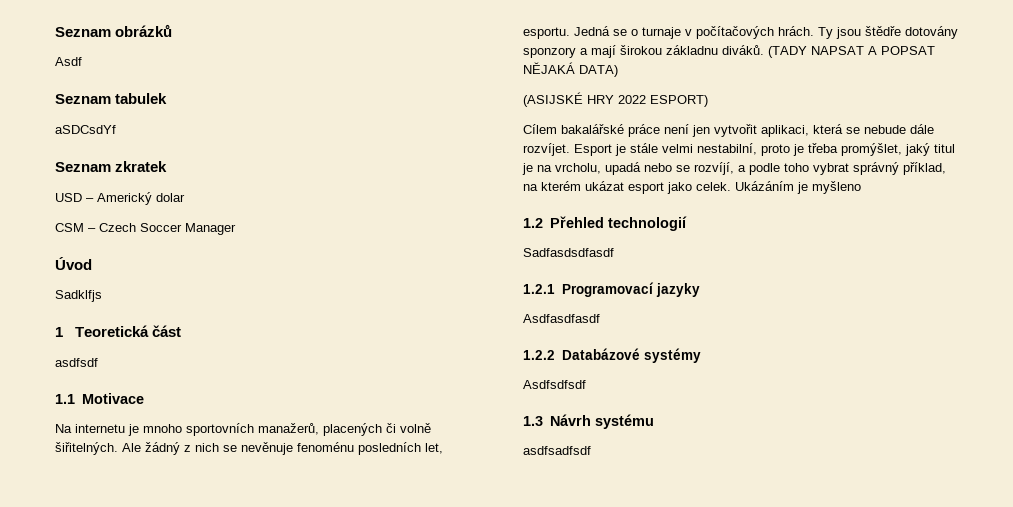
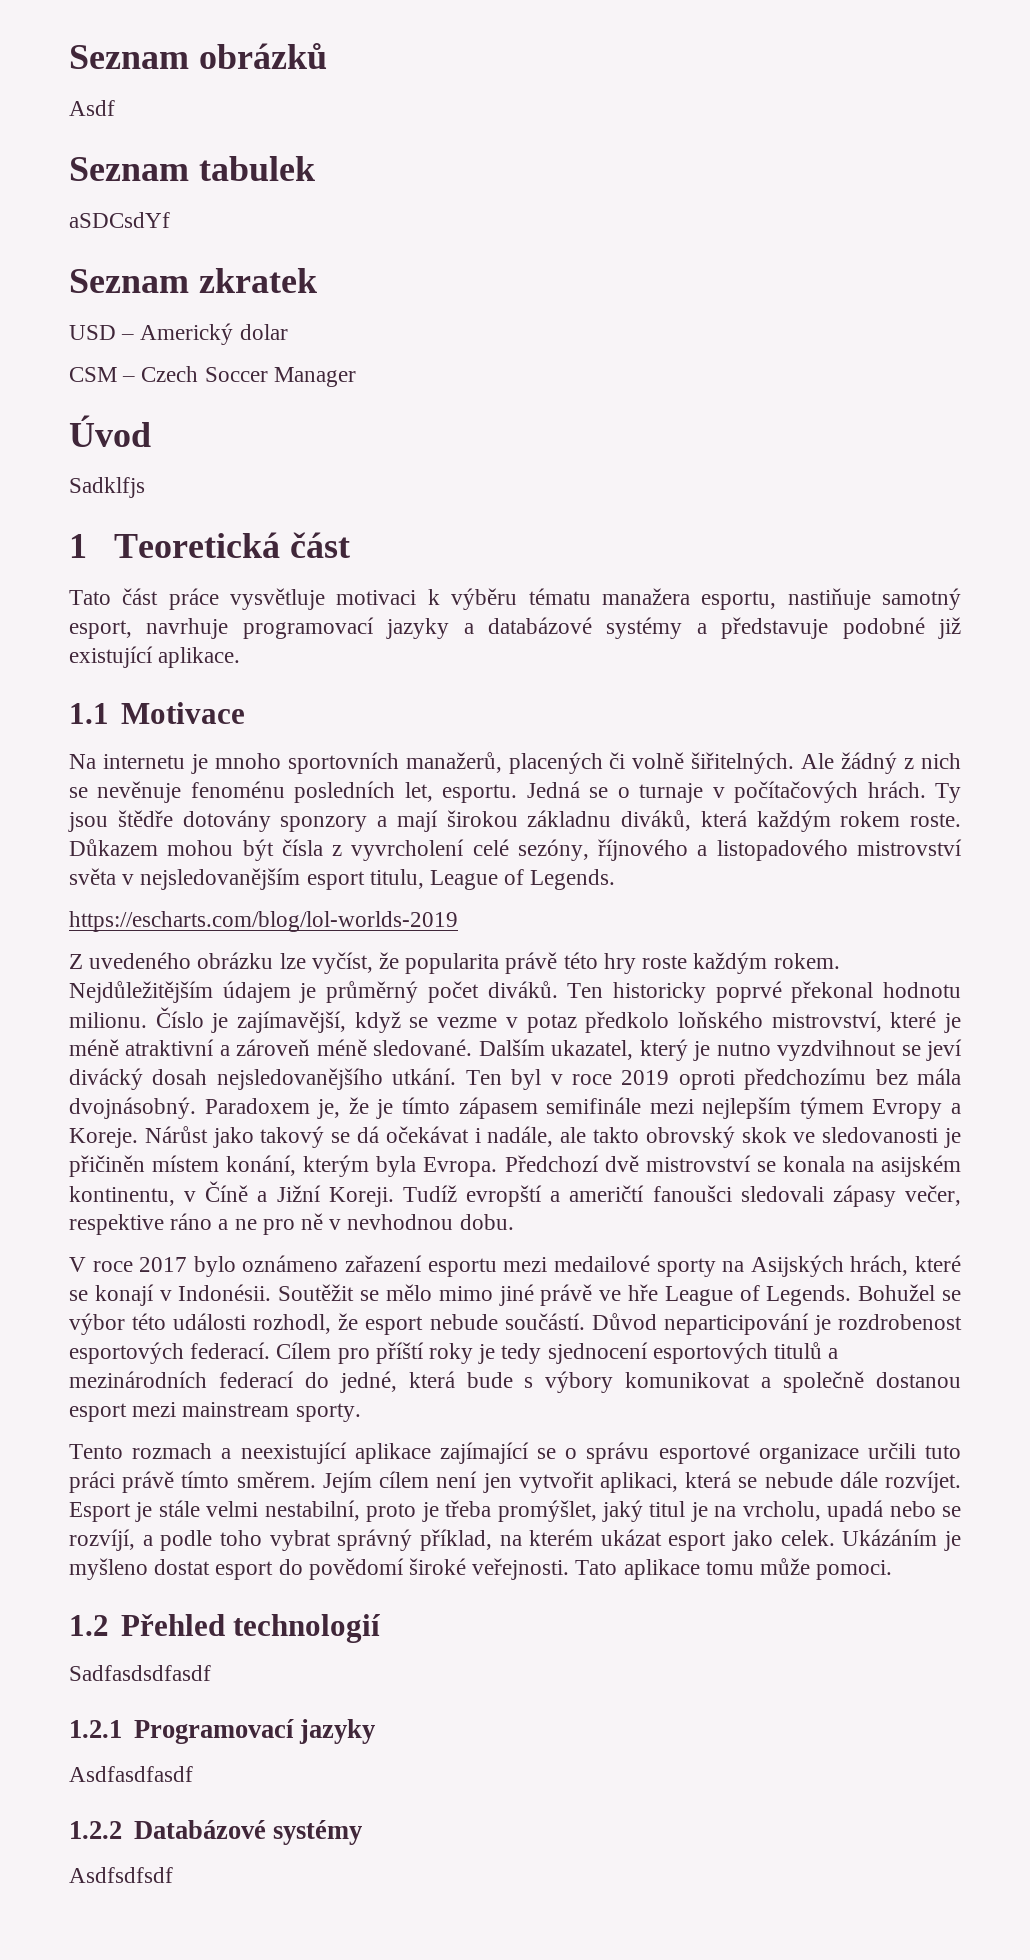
[55,358,98,367] asdfsdf -> [69,588,961,610] [69,617,961,639] [69,646,241,668] Tato část práce vysvětluje motivaci k výběru tématu manažera esportu, nastiňuje samotný esport, navrhuje programovací jazyky a databázové systémy a představuje podobné již existující aplikace.
[722,45,935,58] [523,62,618,77] [523,92,708,107] [523,124,660,137] diváků. (TADY NAPSAT A POPSAT NĚJAKÁ DATA) // (ASIJSKÉ HRY 2022 ESPORT) // Cílem bakalářské práce -> [621,810,961,832] [69,839,962,861] [69,868,616,890] [69,911,458,932] [69,952,840,974] [69,981,962,1003] [69,1007,962,1033] [69,1039,962,1061] [69,1068,961,1090] [69,1097,962,1119] [69,1126,961,1148] [69,1155,962,1177] [69,1181,961,1207] [69,1213,514,1235] [69,1255,962,1277] [69,1284,961,1306] [69,1313,962,1335] [69,1342,839,1364] [69,1371,961,1393] [69,1402,361,1422] [69,1442,961,1464] [69,1471,430,1493] diváků, která každým rokem roste. Důkazem mohou být čísla z vyvrcholení celé sezóny, říjnového a listopadového mistrovství světa v nejsledovanějším esport titulu, League of Legends. // https://escharts.com/blog/lol-worlds-2019 // Z uvedeného obrázku lze vyčíst, že popularita právě této hry roste každým rokem. Nejdůležitějším údajem je průměrný počet diváků. Ten historicky poprvé překonal hodnotu milionu. Číslo je zajímavější, když se vezme v potaz předkolo loňského mistrovství, které je méně atraktivní a zároveň méně sledované. Dalším ukazatel, který je nutno vyzdvihnout se jeví divácký dosah nejsledovanějšího utkání. Ten byl v roce 2019 oproti předchozímu bez mála dvojnásobný. Paradoxem je, že je tímto zápasem semifinále mezi nejlepším týmem Evropy a Koreje. Nárůst jako takový se dá očekávat i nadále, ale takto obrovský skok ve sledovanosti je přičiněn místem konání, kterým byla Evropa. Předchozí dvě mistrovství se konala na asijském kontinentu, v Číně a Jižní Koreji. Tudíž evropští a američtí fanoušci sledovali zápasy večer, respektive ráno a ne pro ně v nevhodnou dobu. // V roce 2017 bylo oznámeno zařazení esportu mezi medailové sporty na Asijských hrách, které se konají v Indonésii. Soutěžit se mělo mimo jiné právě ve hře League of Legends. Bohužel se výbor této události rozhodl, že esport nebude součástí. Důvod neparticipování je rozdrobenost esportových federací. Cílem pro příští roky je tedy sjednocení esportových titulů a mezinárodních federací do jedné, která bude s výbory komunikovat a společně dostanou esport mezi mainstream sporty. // Tento rozmach a neexistující aplikace zajímající se o správu esportové organizace určili tuto práci právě tímto směrem. Jejím cílem
(861, 187) none -> [154,1558,893,1580] dostat esport do povědomí široké veřejnosti. Tato aplikace tomu může pomoci.
[523,414,654,429] [523,446,591,455] // 1.3 Návrh systému // asdfsadfsdf -> (173, 1875) none

